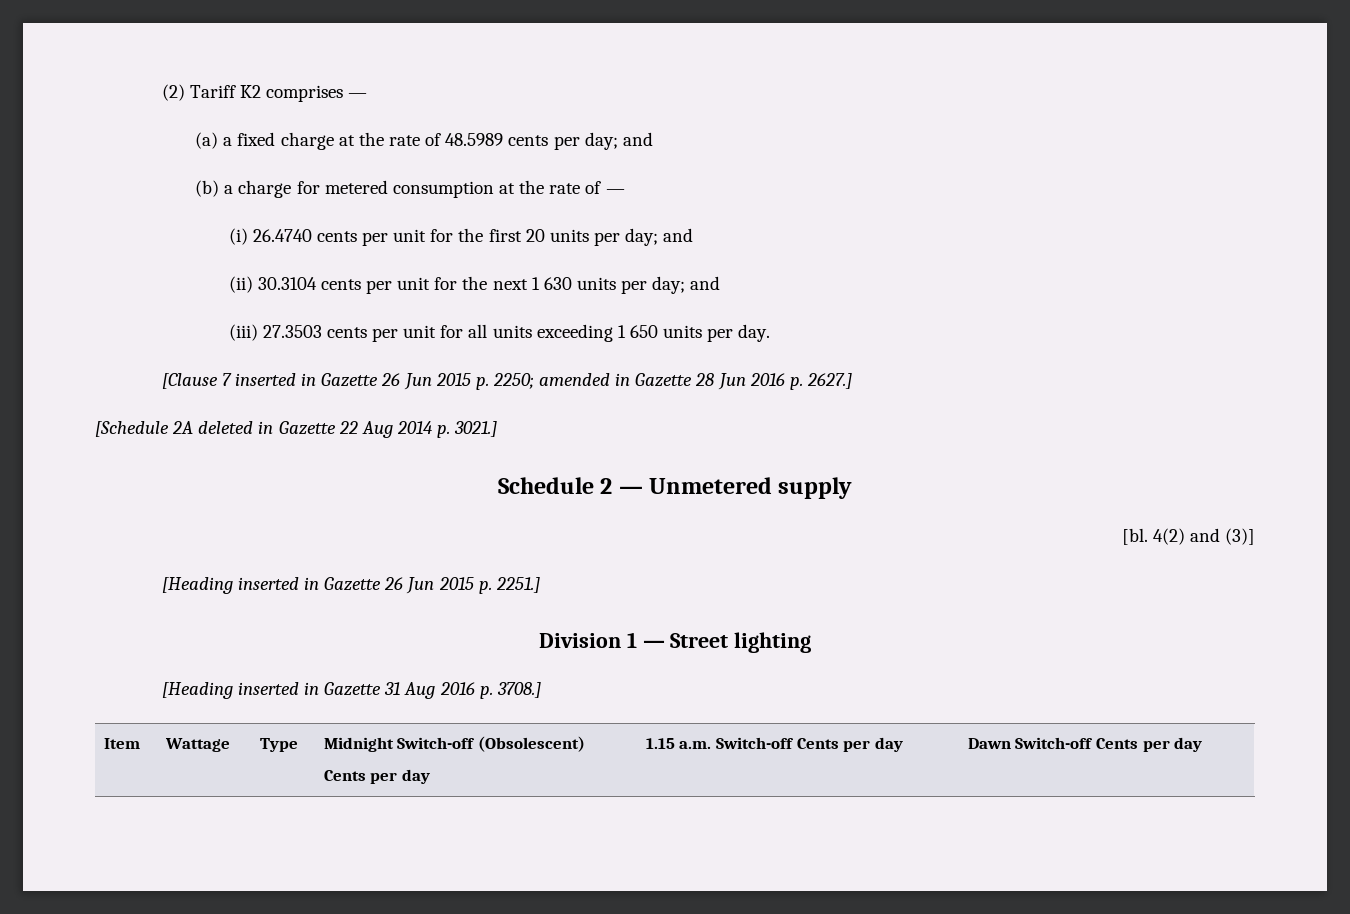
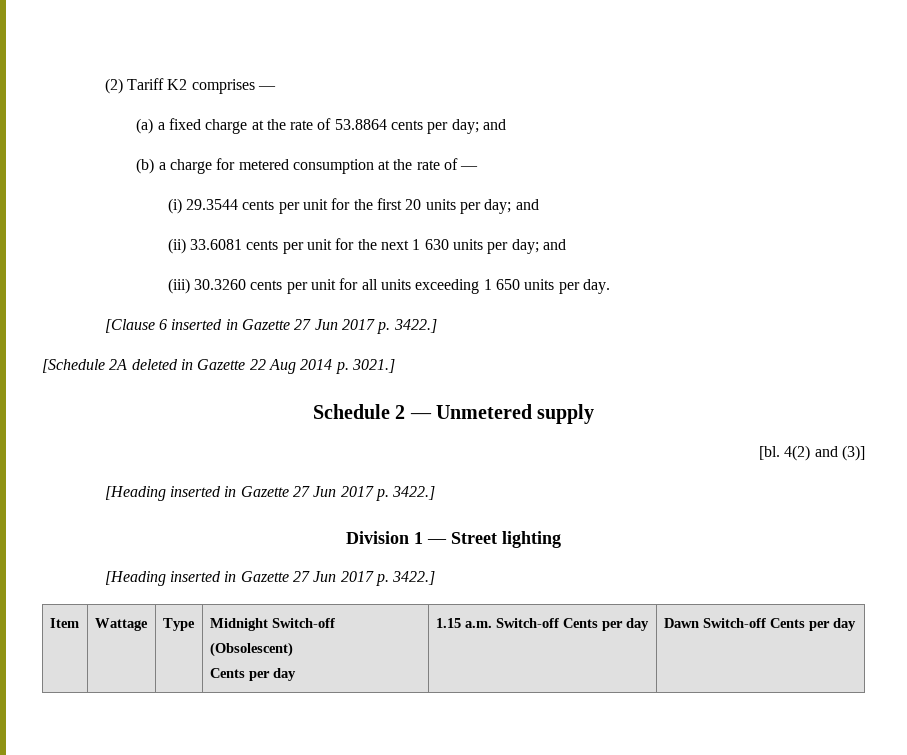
[445,133,504,146] 48.5989 -> [334,119,387,130] 53.8864
[252,229,312,242] 26.4740 -> [185,199,238,210] 29.3544
[257,277,317,290] 30.3104 -> [189,239,242,250] 33.6081
[262,325,322,338] 27.3503 -> [193,279,246,290] 30.3260
[221,373,853,390] 7 inserted in Gazette 26 Jun 2015 p. 2250; amended in Gazette 28 Jun 2016 p. 2627.] -> [159,319,437,334] 6 inserted in Gazette 27 Jun 2017 p. 3422.]
[384,577,540,594] 26 Jun 2015 p. 2251.] -> [293,486,436,501] 27 Jun 2017 p. 3422.]
[384,682,541,699] 31 Aug 2016 p. 3708.] -> [293,571,436,586] 27 Jun 2017 p. 3422.]

